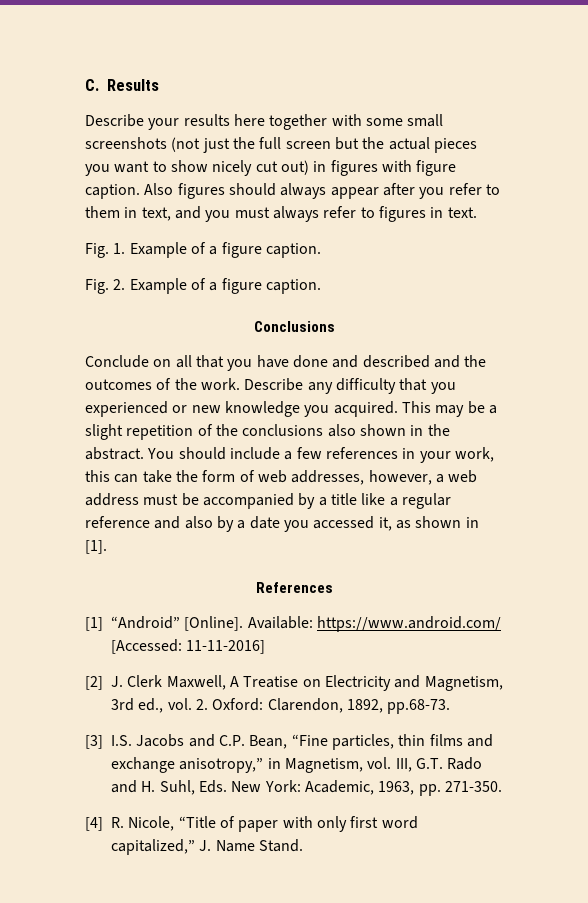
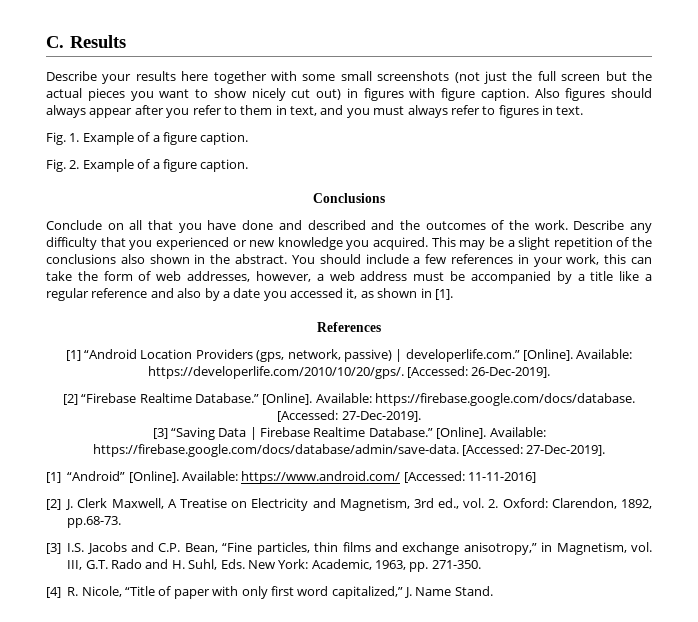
(333, 587) none -> [65,349,633,362] [147,366,551,379] [62,393,636,406] [277,410,421,422] [152,427,546,440] [92,444,606,457] // [1] “Android Location Providers (gps, network, passive) | developerlife.com.” [Online]. Available: https://developerlife.com/2010/10/20/gps/. [Accessed: 26-Dec-2019]. // [2] “Firebase Realtime Database.” [Online]. Available: https://firebase.google.com/docs/database. [Accessed: 27-Dec-2019]. // [3] “Saving Data | Firebase Realtime Database.” [Online]. Available: https://firebase.google.com/docs/database/admin/save-data. [Accessed: 27-Dec-2019].

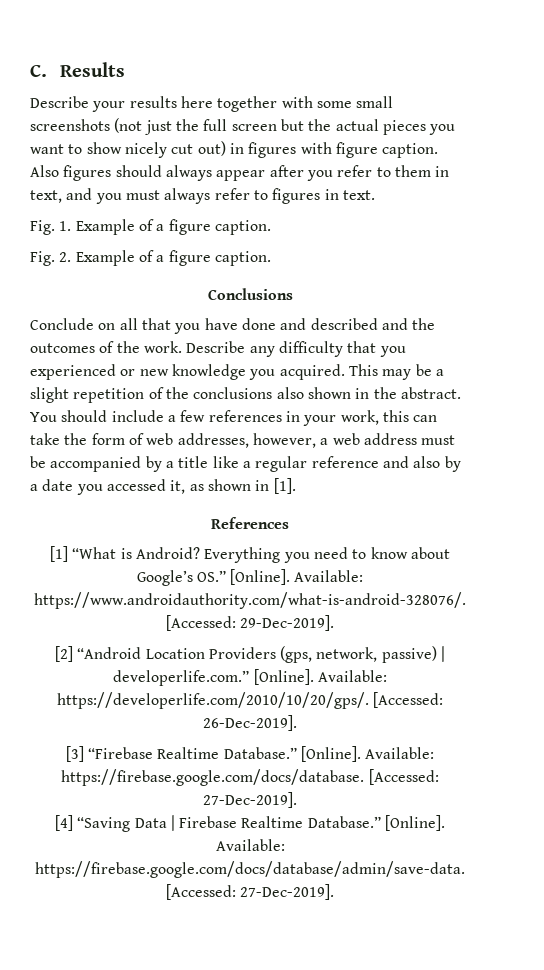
(81, 355) none -> [72,547,450,563] [136,569,364,586] [34,592,466,609] [165,615,335,631] [54,646,73,662] “What is Android? Everything you need to know about Google’s OS.” [Online]. Available: https://www.androidauthority.com/what-is-android-328076/. [Accessed: 29-Dec-2019]. // [2]
[62,394,78,405] [2] -> [65,746,84,762] [3]
[152,428,168,439] [3] -> [54,815,73,831] [4]
[46,471,537,484] [46,498,652,511] [67,516,122,528] [46,542,652,555] [67,559,481,572] [46,586,493,599] // [1] “Android” [Online]. Available: https://www.android.com/ [Accessed: 11-11-2016] // [2] J. Clerk Maxwell, A Treatise on Electricity and Magnetism, 3rd ed., vol. 2. Oxford: Clarendon, 1892, pp.68-73. // [3] I.S. Jacobs and C.P. Bean, “Fine particles, thin films and exchange anisotropy,” in Magnetism, vol. III, G.T. Rado and H. Suhl, Eds. New York: Academic, 1963, pp. 271-350. // [4] R. Nicole, “Title of paper with only first word capitalized,” J. Name Stand. -> (335, 892) none

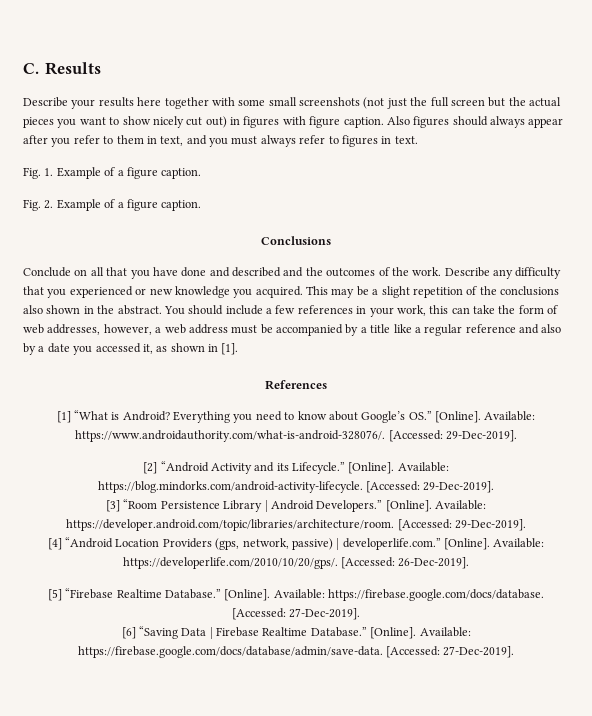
(142, 653) none -> [210,462,449,474] [97,481,495,493] [106,499,486,512] [66,519,526,531] [47,537,113,550] Activity and its Lifecycle.” [Online]. Available: https://blog.mindorks.com/android-activity-lifecycle. [Accessed: 29-Dec-2019]. // [3] “Room Persistence Library | Android Developers.” [Online]. Available: https://developer.android.com/topic/libraries/architecture/room. [Accessed: 29-Dec-2019]. // [4] “Android
[65,746,84,762] [3] -> [47,589,62,601] [5]
[54,815,73,831] [4] -> [121,627,136,639] [6]

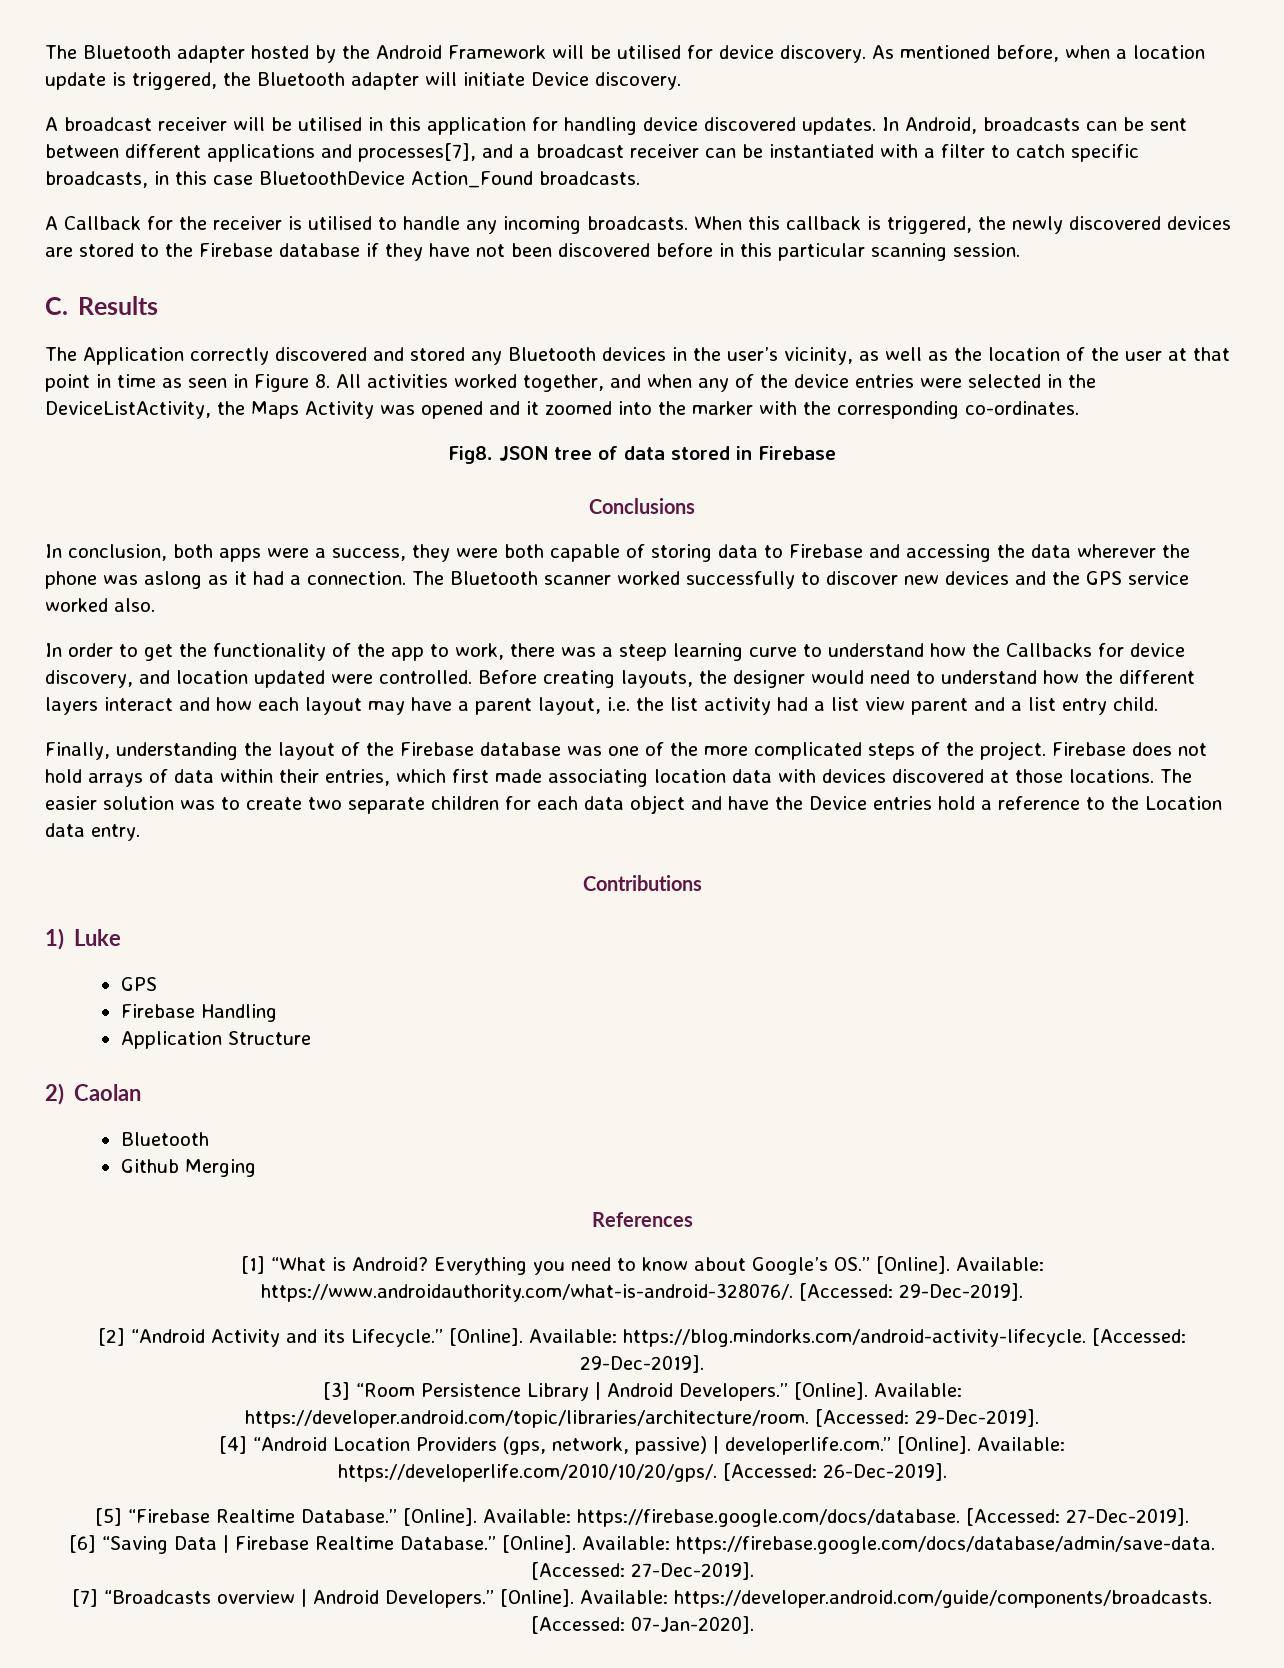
[23,62,102,75] [23,97,561,109] [23,116,564,128] [23,135,418,147] [23,167,202,179] [23,199,202,211] [261,236,331,245] [23,267,562,279] [23,286,559,298] [23,305,559,317] [23,324,562,336] [23,343,239,355] C. Results // Describe your results here together with some small screenshots (not just the full screen but the actual pieces you want to show nicely cut out) in figures with figure caption. Also figures should always appear after you refer to them in text, and you must always refer to figures in text. // Fig. 1. Example of a figure caption. // Fig. 2. Example of a figure caption. // Conclusions // Conclude on all that you have done and described and the outcomes of the work. Describe any difficulty that you experienced or new knowledge you acquired. This may be a slight repetition of the conclusions also shown in the abstract. You should include a few references in your work, this can take the form of web addresses, however, a web address must be accompanied by a title like a regular reference and also by a date you accessed it, as shown in [1]. -> [45,45,1205,63] [45,72,681,90] [45,117,1187,135] [45,143,1139,162] [45,171,640,188] [45,216,1231,234] [45,243,1020,261] [45,296,159,315] [45,347,1230,365] [45,374,1096,392] [45,401,1079,419] [448,446,836,464] [589,498,695,514] [45,544,1190,562] [45,571,1189,589] [45,598,155,612] [45,643,1185,661] [45,670,1195,688] [45,697,1158,715] [45,741,1207,760] [45,769,1192,787] [45,795,1222,814] [45,823,140,841] [582,875,702,891] [45,928,122,950] [120,977,157,991] [120,1004,277,1022] [120,1031,311,1049] [45,1083,142,1105] [120,1132,209,1146] [120,1159,256,1177] The Bluetooth adapter hosted by the Android Framework will be utilised for device discovery. As mentioned before, when a location update is triggered, the Bluetooth adapter will initiate Device discovery. // A broadcast receiver will be utilised in this application for handling device discovered updates. In Android, broadcasts can be sent between different applications and processes[7], and a broadcast receiver can be instantiated with a filter to catch specific broadcasts, in this case BluetoothDevice Action_Found broadcasts. // A Callback for the receiver is utilised to handle any incoming broadcasts. When this callback is triggered, the newly discovered devices are stored to the Firebase database if they have not been discovered before in this particular scanning session. // C. Results // The Application correctly discovered and stored any Bluetooth devices in the user’s vicinity, as well as the location of the user at that point in time as seen in Figure 8. All activities worked together, and when any of the device entries were selected in the DeviceListActivity, the Maps Activity was opened and it zoomed into the marker with the corresponding co-ordinates. // Fig8. JSON tree of data stored in Firebase // Conclusions // In conclusion, both apps were a success, they were both capable of storing data to Firebase and accessing the data wherever the phone was aslong as it had a connection. The Bluetooth scanner worked successfully to discover new devices and the GPS service worked also. // In order to get the functionality of the app to work, there was a steep learning curve to understand how the Callbacks for device discovery, and location updated were controlled. Before creating layouts, the designer would need to understand how the different layers interact and how each layout may have a parent layout, i.e. the list activity had a list view parent and a list entry child. // Finally, understanding the layout of the Firebase database was one of the more complicated steps of the project. Firebase does not hold arrays of data within their entries, which first made associating location data with devices discovered at those locations. The easier solution was to create two separate children for each data object and have the Device entries hold a reference to the Location data entry. // Contributions // 1) Luke // GPS // Firebase Handling // Application Structure // 2) Caolan // Bluetooth // Github Merging
(515, 652) none -> [71,1589,1213,1608] [530,1616,754,1634] // [7] “Broadcasts overview | Android Developers.” [Online]. Available: https://developer.android.com/guide/components/broadcasts. [Accessed: 07-Jan-2020].

